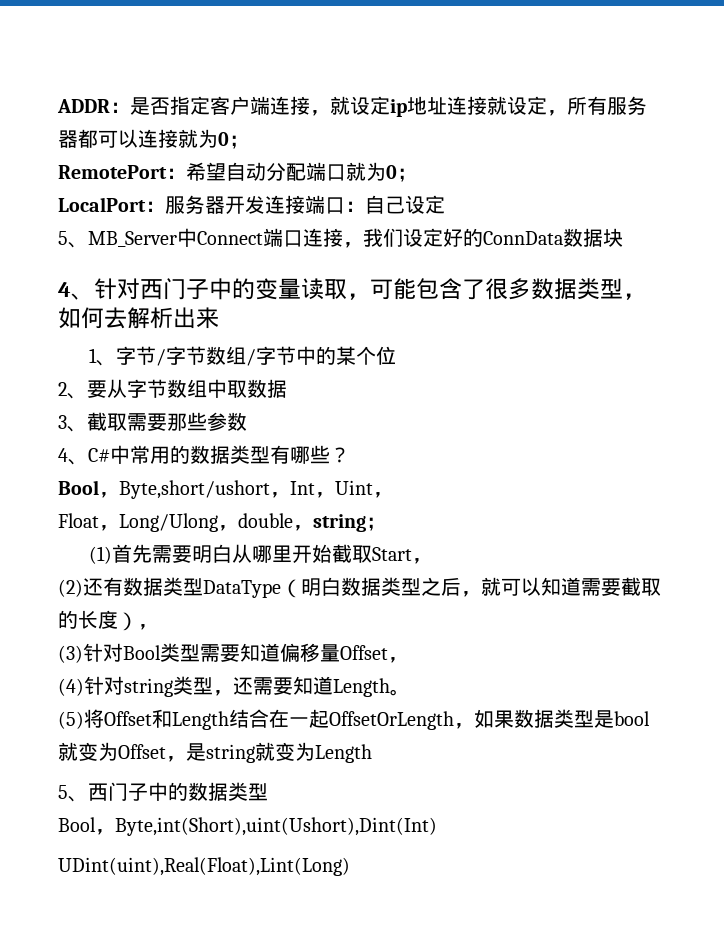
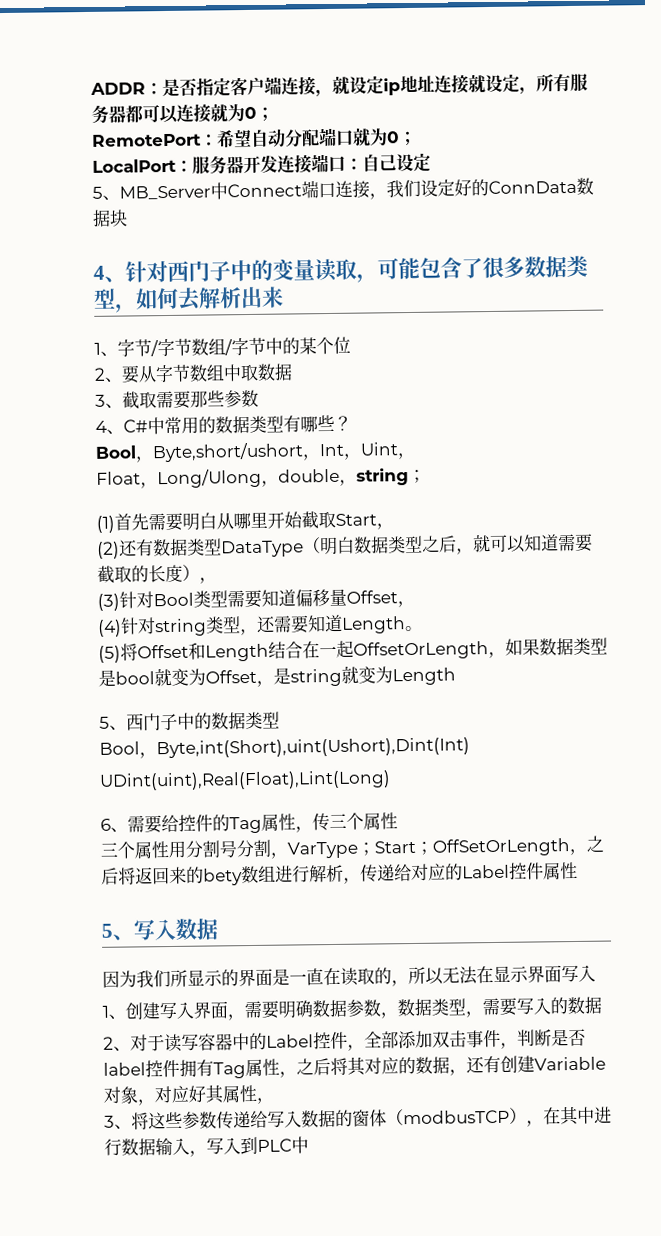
(350, 866) none -> [100,812,398,834] [100,835,604,859] [101,861,578,886] [101,918,218,941] [102,964,596,988] [102,996,602,1021] [103,1028,586,1053] [103,1055,606,1079] [103,1084,275,1106] [104,1105,612,1130] [104,1136,309,1157] // 6、需要给控件的Tag属性，传三个属性 // 三个属性用分割号分割，VarType；Start；OffSetOrLength，之后将返回来的bety数组进行解析，传递给对应的Label控件属性 // 5、写入数据 // 因为我们所显示的界面是一直在读取的，所以无法在显示界面写入 // 1、创建写入界面，需要明确数据参数，数据类型，需要写入的数据 // 2、对于读写容器中的Label控件，全部添加双击事件，判断是否label控件拥有Tag属性，之后将其对应的数据，还有创建Variable对象，对应好其属性， // 3、将这些参数传递给写入数据的窗体（modbusTCP），在其中进行数据输入，写入到PLC中

